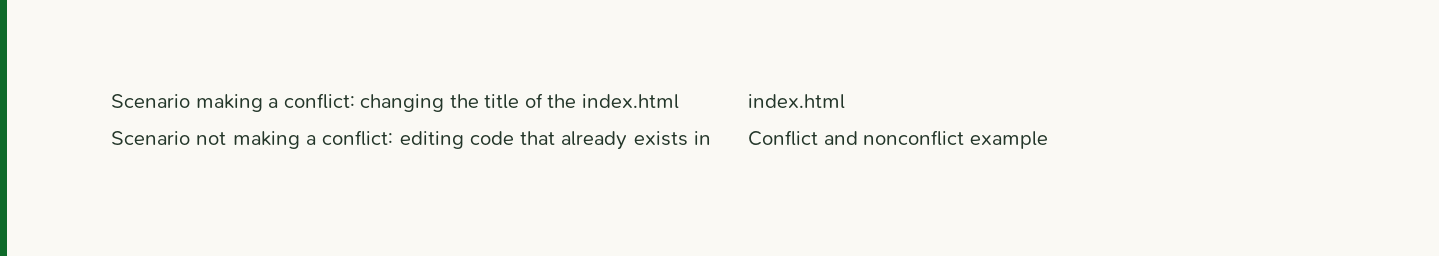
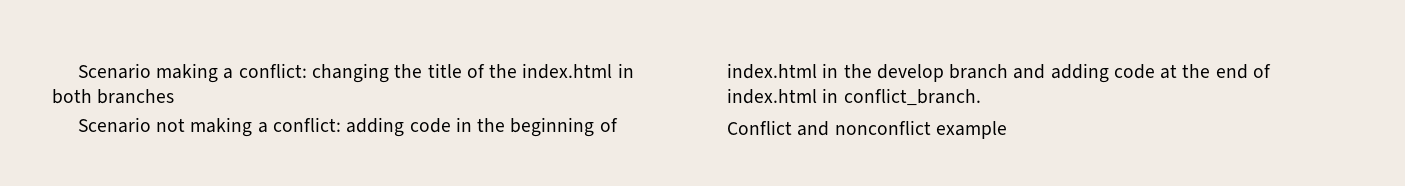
(679, 101) none -> [617,63,634,78] [52,89,175,104] in both branches
[399,131,711,150] [748,94,845,109] editing code that already exists in index.html -> [346,117,618,137] [727,63,1271,83] [727,88,981,106] adding code in the beginning of index.html in the develop branch and adding code at the end of index.html in conflict_branch.

